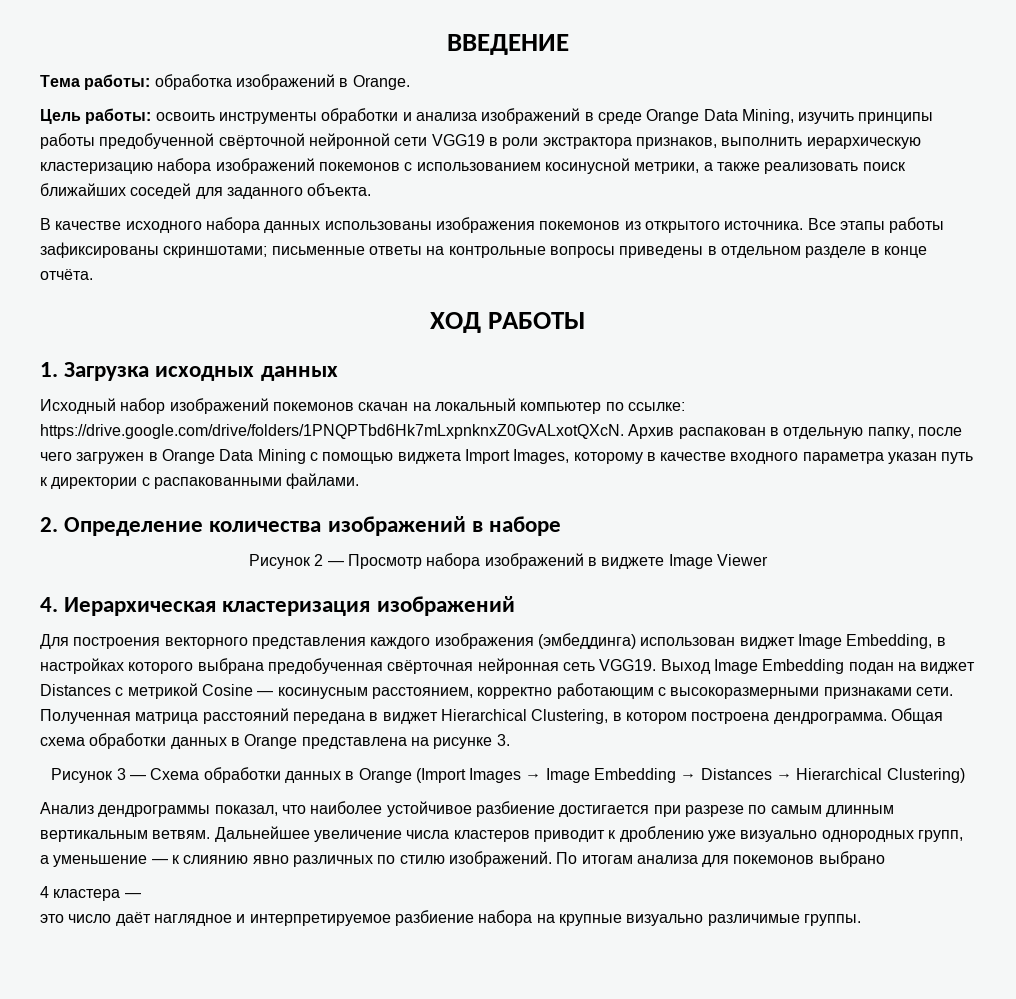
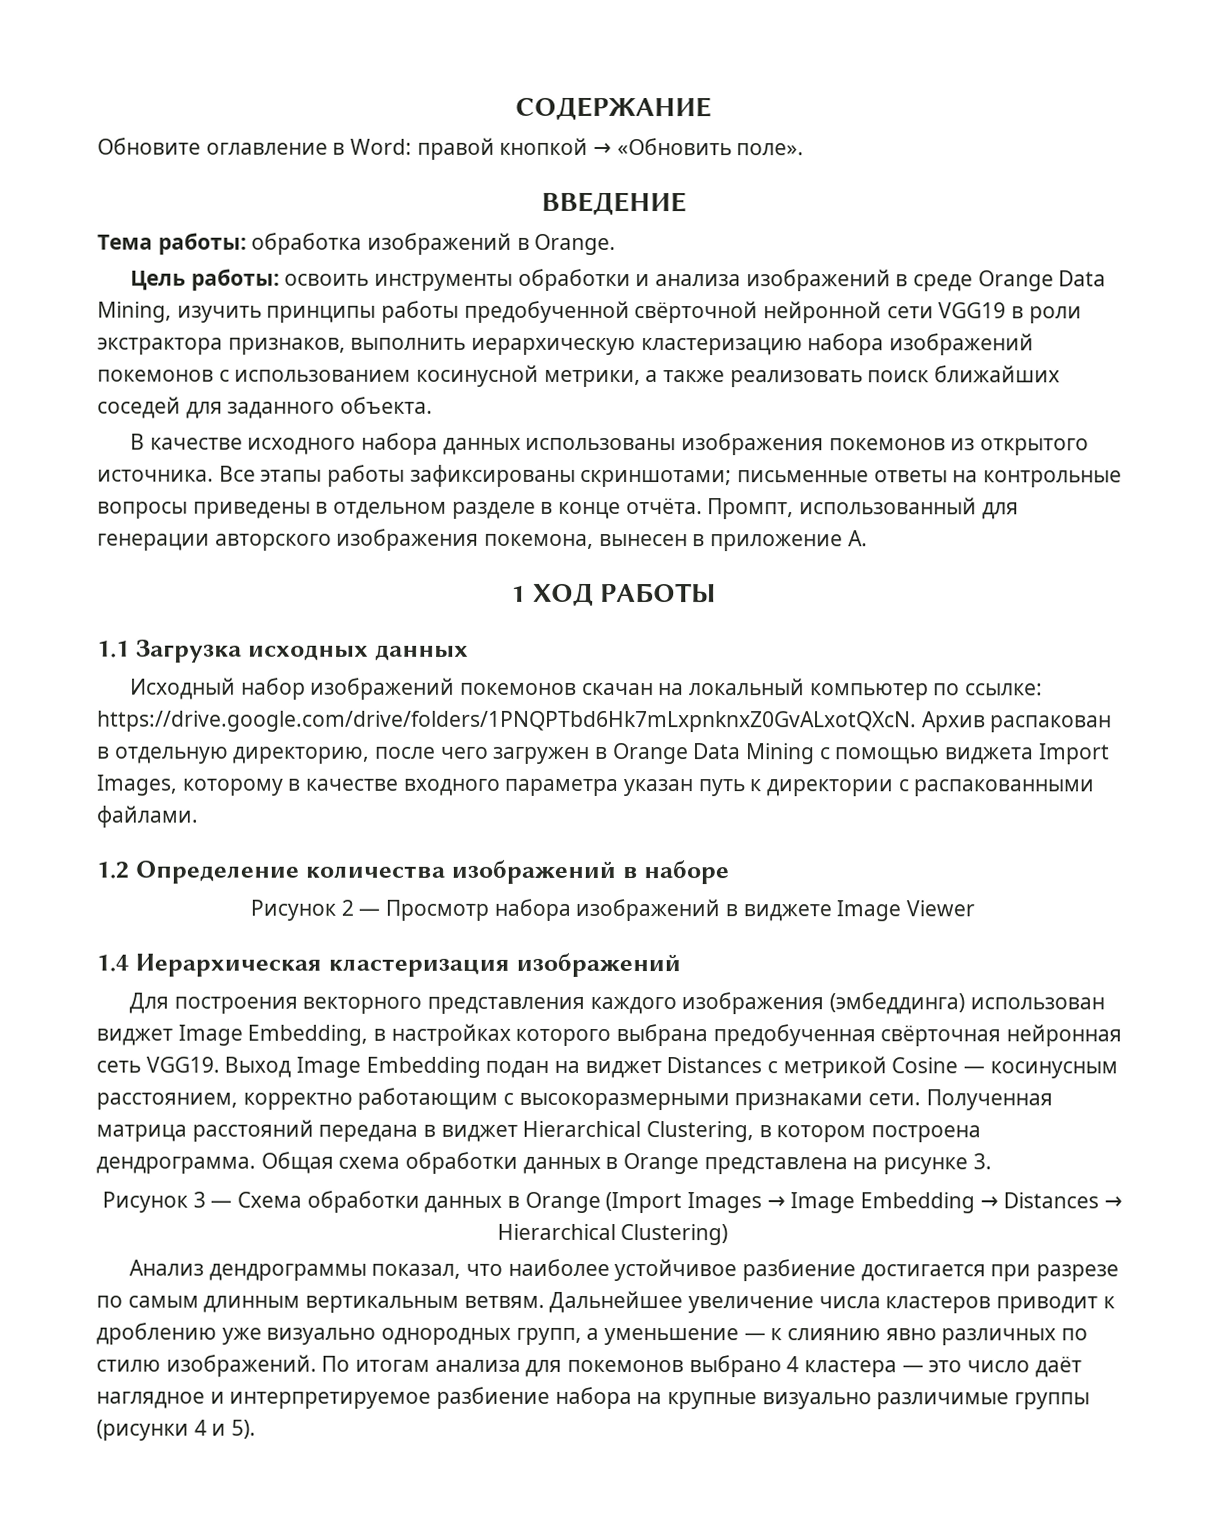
(447, 44) none -> [515,96,712,121] [97,137,805,160] СОДЕРЖАНИЕ // Обновите оглавление в Word: правой кнопкой → «Обновить поле». //
(93, 274) // -> [707,497,1019,520] [97,528,868,552] [511,585,527,602] Промпт, использованный для генерации авторского изображения покемона, вынесен в приложение А. // 1
[40,362,58,377] 1. -> [97,640,130,658] 1.1
[867,427,914,439] папку, -> [233,746,371,764] директорию,
[40,517,58,532] 2. -> [96,861,129,879] 1.2
[40,597,58,612] 4. -> [96,954,129,972] 1.4
(885, 859) // -> (782, 1366) none
(141, 895) // -> (924, 1369) none
[803,914,861,926] группы. -> [1014,1392,1091,1410] [96,1419,257,1441] группы (рисунки 4 и 5).

